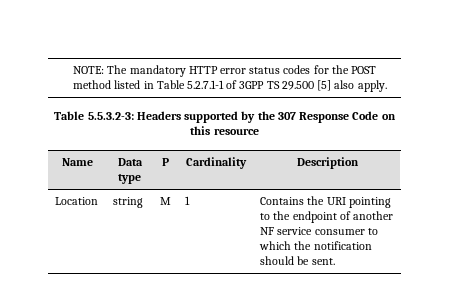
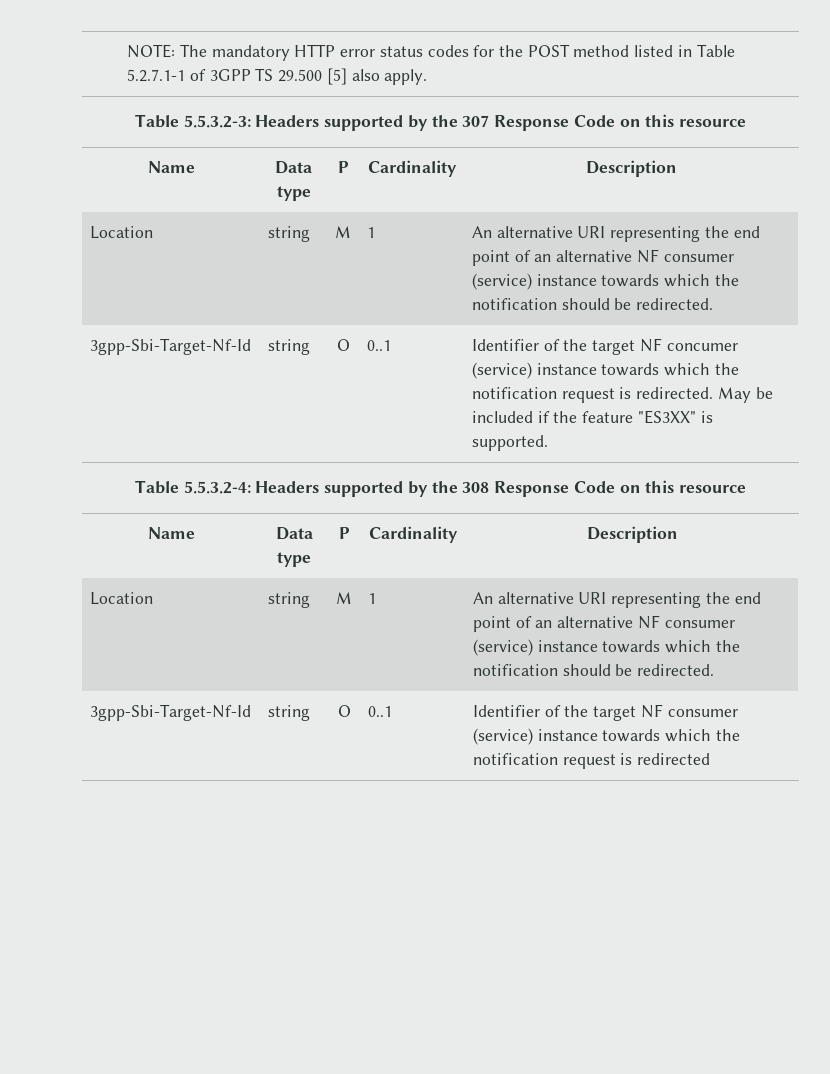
[260,196,391,208] [260,211,394,223] [260,227,378,235] [259,241,372,250] [260,256,335,265] Contains the URI pointing to the endpoint of another NF service consumer to which the notification should be sent. -> [472,226,760,242] [472,249,734,266] [472,273,739,290] [472,298,714,310] [90,338,252,355] [268,339,311,355] [336,339,350,351] [367,340,392,351] [472,338,738,355] [472,362,739,379] [472,387,773,403] [472,410,713,424] [472,435,549,451] [135,480,746,497] [148,527,195,539] [275,527,313,540] [277,552,311,567] [339,527,350,539] [369,526,458,543] [586,526,678,543] [90,592,154,605] [268,592,311,608] [336,592,352,604] [368,593,377,604] [473,592,761,608] [473,615,735,632] [473,639,740,656] [473,664,715,676] [90,704,252,721] [268,705,311,721] [337,705,351,717] [368,706,393,717] [473,704,738,721] [473,728,740,745] [473,753,711,769] An alternative URI representing the end point of an alternative NF consumer (service) instance towards which the notification should be redirected. // 3gpp-Sbi-Target-Nf-Id | string | O | 0..1 | Identifier of the target NF concumer (service) instance towards which the notification request is redirected. May be included if the feature "ES3XX" is supported. // Table 5.5.3.2-4: Headers supported by the 308 Response Code on this resource // Name | Data type | P | Cardinality | Description // Location | string | M | 1 | An alternative URI representing the end point of an alternative NF consumer (service) instance towards which the notification should be redirected. // 3gpp-Sbi-Target-Nf-Id | string | O | 0..1 | Identifier of the target NF consumer (service) instance towards which the notification request is redirected

